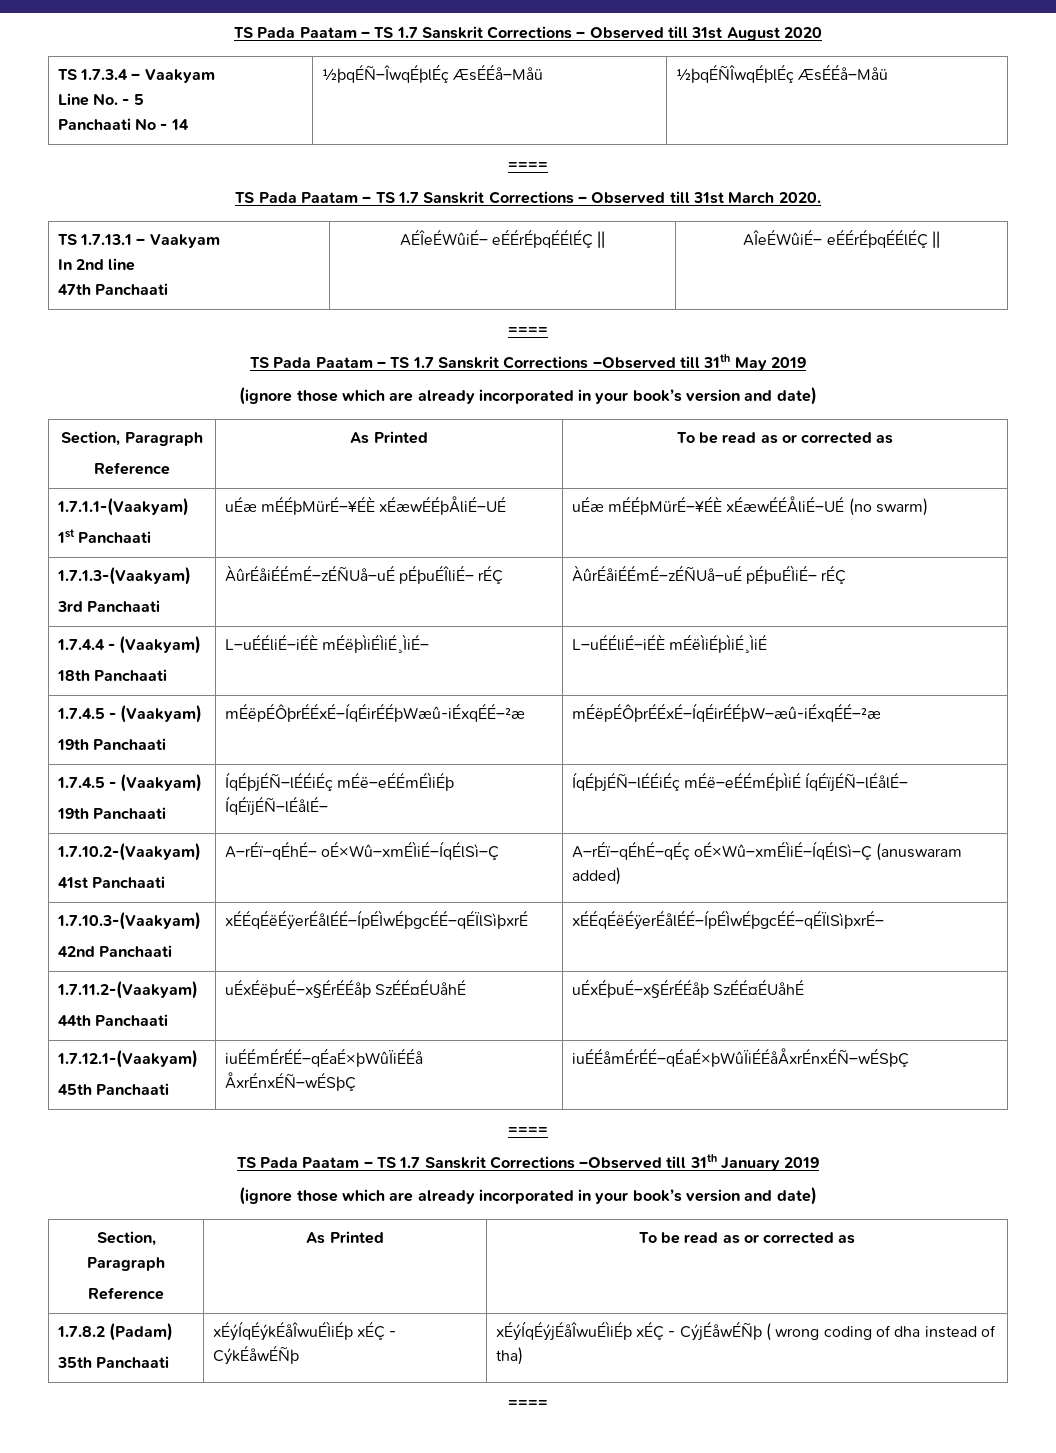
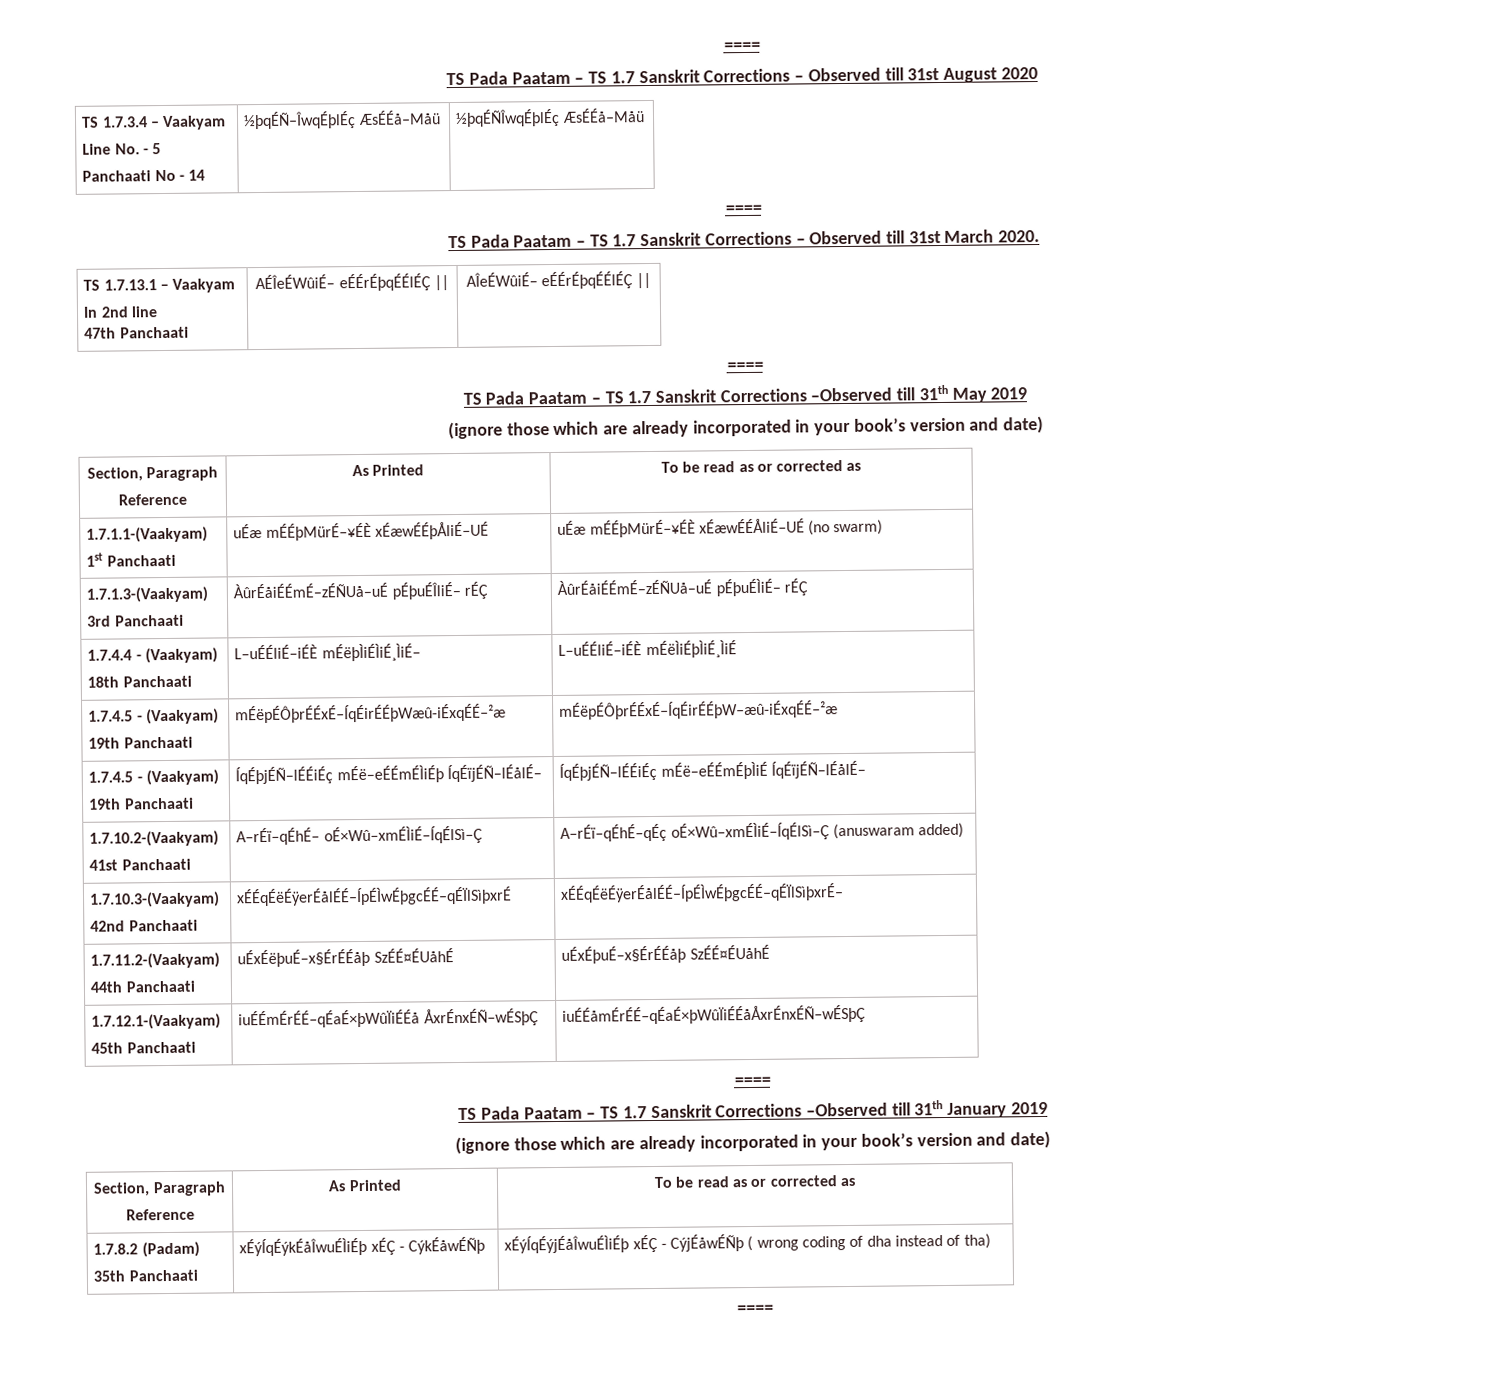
(233, 32) none -> [723,41,761,51] ==== //

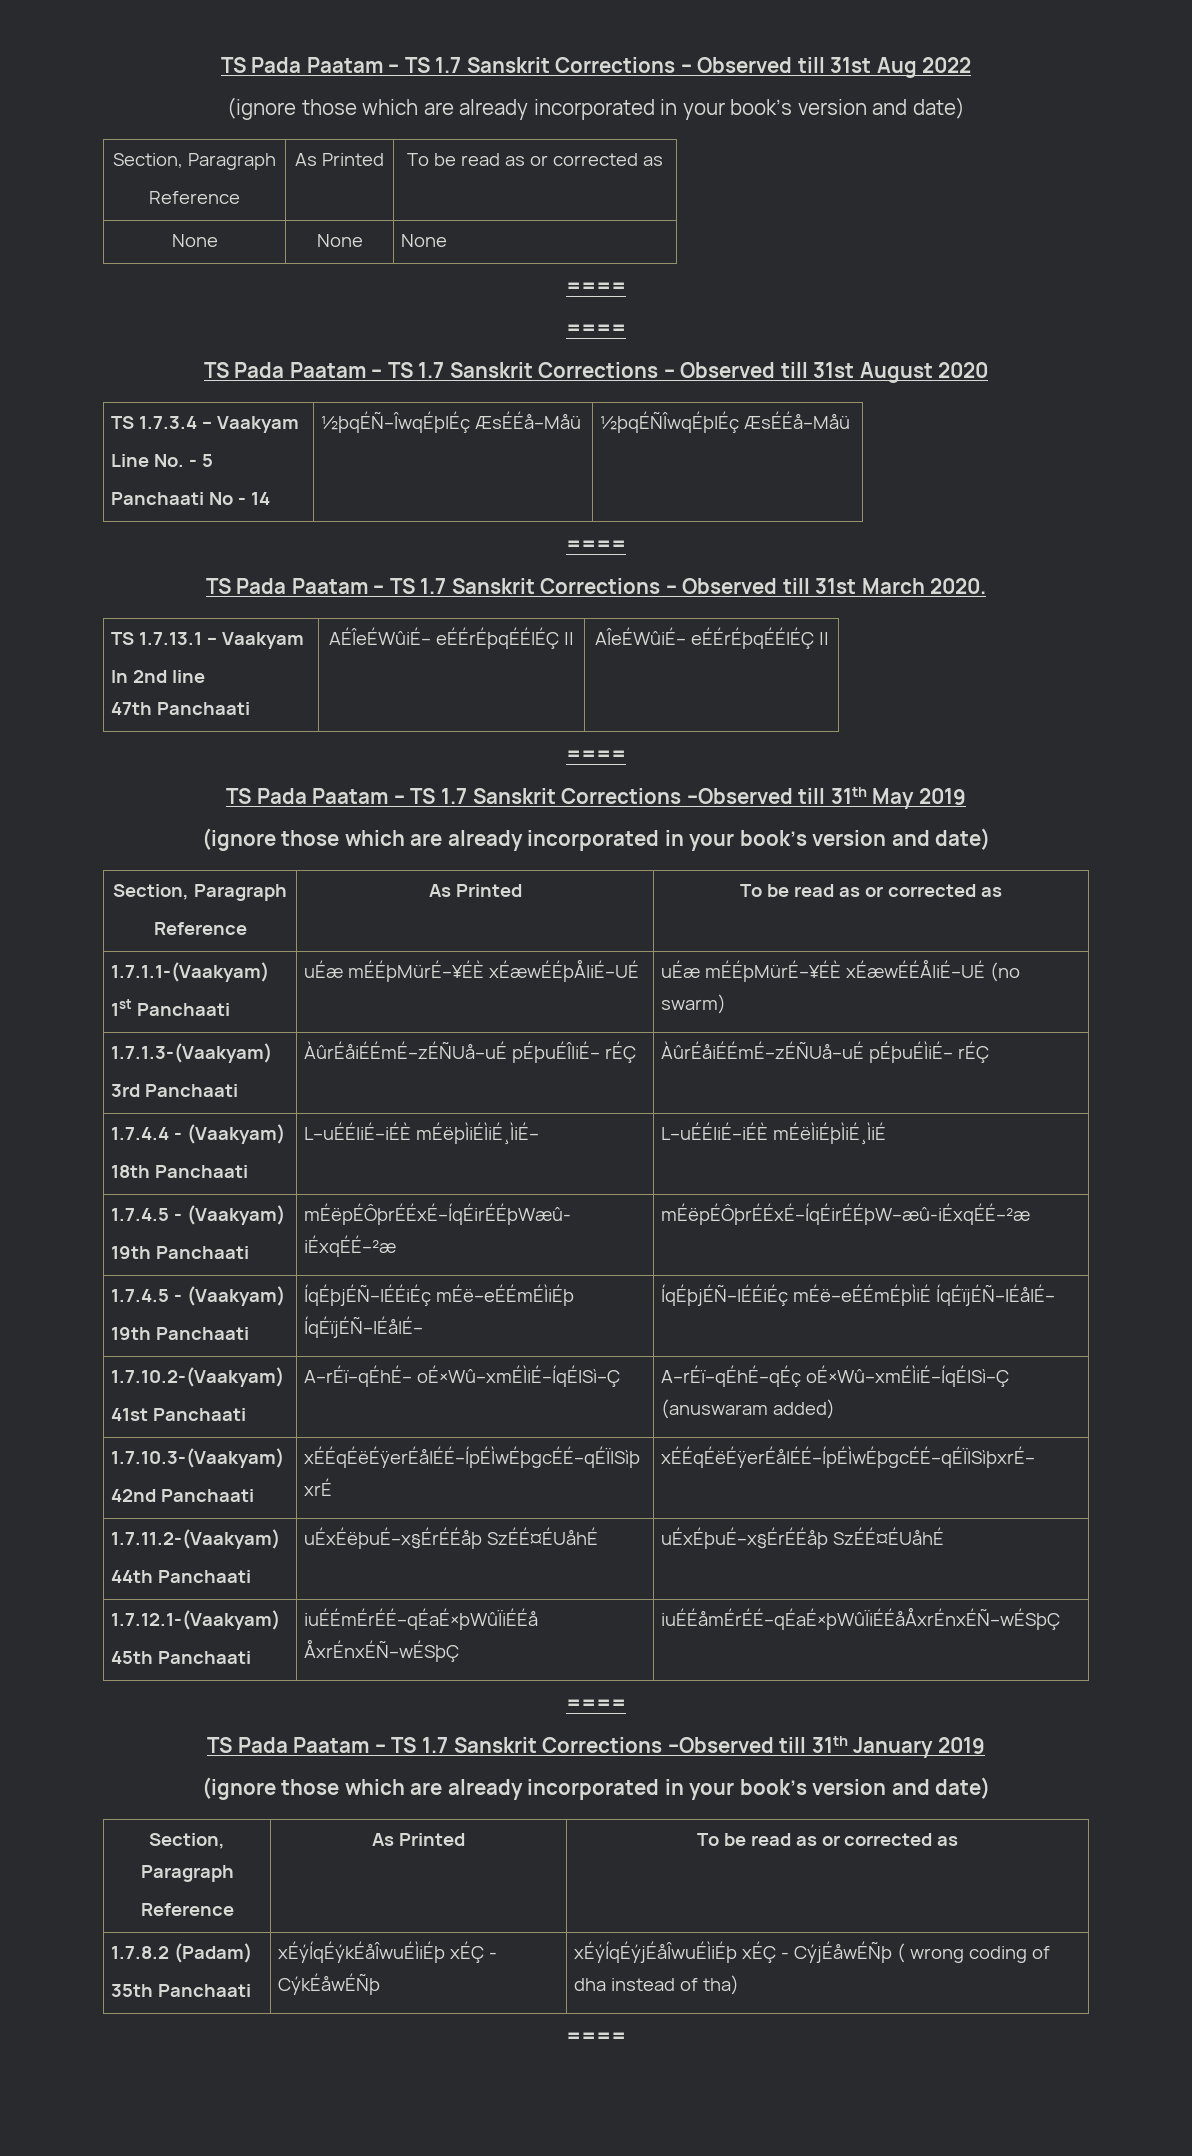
(723, 46) none -> [220,57,972,78] [227,97,965,120] [113,153,276,170] [149,191,240,204] [295,153,384,166] [407,153,663,166] [171,234,218,247] [316,234,363,247] [401,234,448,247] [566,282,626,294] TS Pada Paatam – TS 1.7 Sanskrit Corrections – Observed till 31st Aug 2022 // (ignore those which are already incorporated in your book’s version and date) // Section, Paragraph // Reference | As Printed | To be read as or corrected as // None | None | None // ==== //

